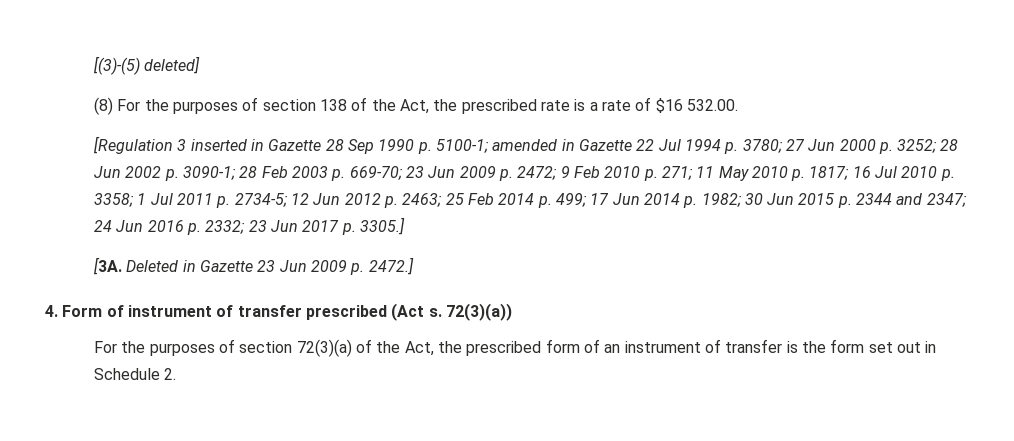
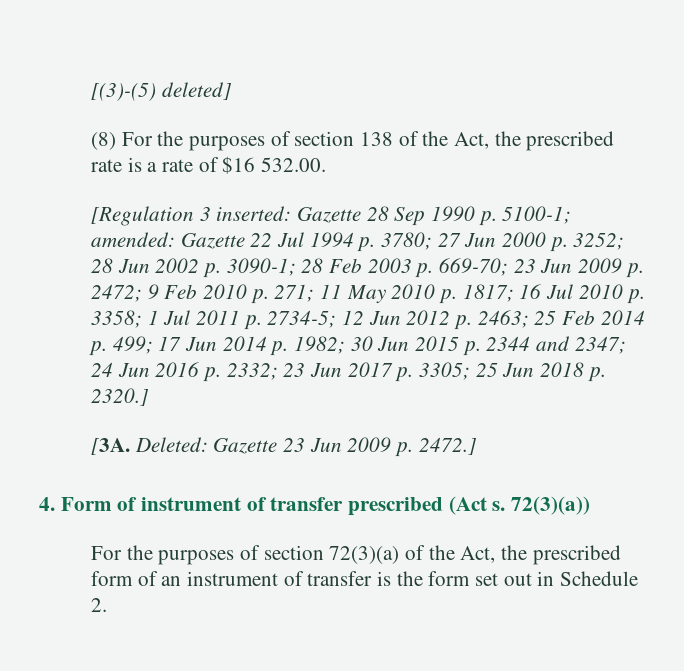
[190,139,265,151] inserted in -> [216,206,292,221] inserted:
[492,139,575,151] amended in -> [91,232,176,247] amended:
[360,217,406,235] 3305.] -> [419,362,606,382] [91,388,150,406] 3305; 25 Jun 2018 p. 2320.]
[126,260,196,272] Deleted in -> [134,437,208,452] Deleted:

